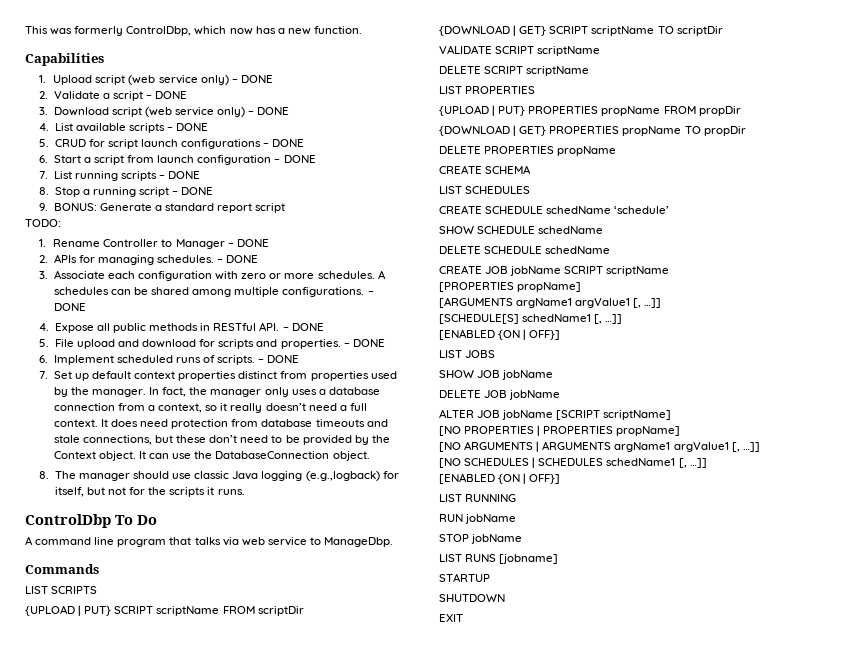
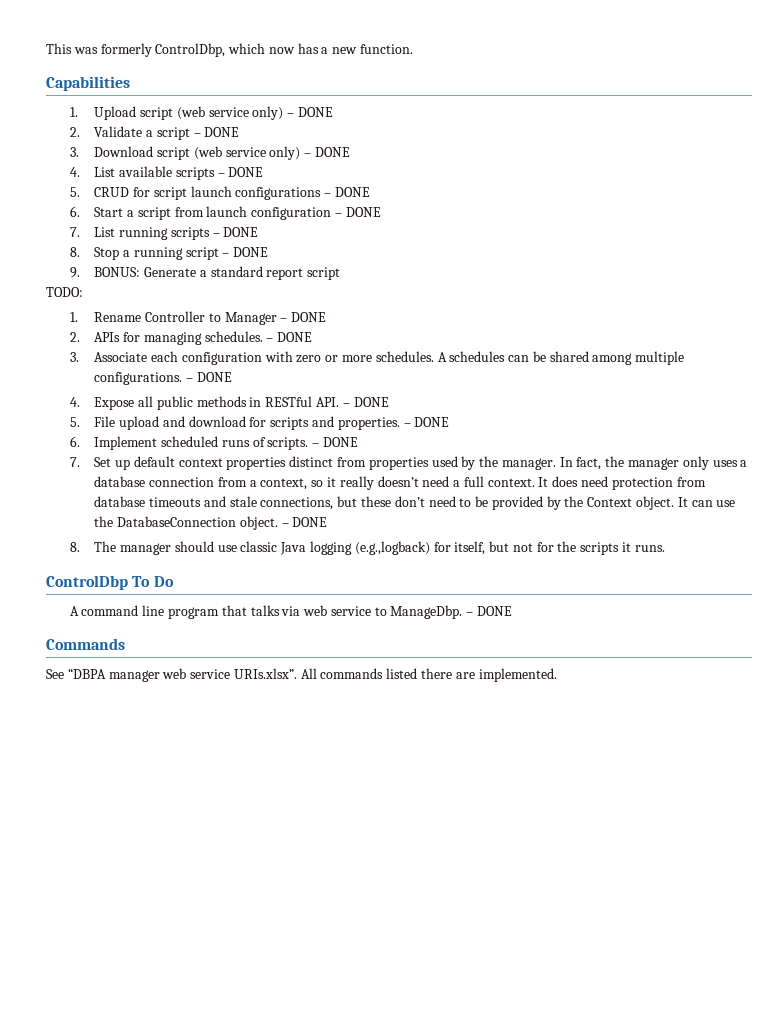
(370, 456) none -> [281,517,328,527] – DONE
(394, 542) none -> [466,606,512,616] – DONE
[25,586,98,594] [25,605,304,616] [439,25,723,36] [439,45,601,56] [439,66,590,76] [439,86,536,94] [439,105,741,116] [439,125,746,136] [439,146,617,156] [439,165,532,174] [439,186,531,194] [439,205,670,214] [439,226,604,234] [439,246,611,254] [439,265,670,276] [439,282,582,292] [439,297,662,308] [439,314,623,324] [439,329,561,340] [439,350,496,358] [439,370,554,380] [439,390,561,400] [439,409,672,420] [439,425,681,436] [439,441,760,452] [439,457,707,468] [439,473,561,484] [439,494,517,502] [439,514,517,524] [439,534,523,544] [439,554,559,564] [439,573,490,582] [439,594,505,602] [439,614,463,622] LIST SCRIPTS // {UPLOAD | PUT} SCRIPT scriptName FROM scriptDir // {DOWNLOAD | GET} SCRIPT scriptName TO scriptDir // VALIDATE SCRIPT scriptName // DELETE SCRIPT scriptName // LIST PROPERTIES // {UPLOAD | PUT} PROPERTIES propName FROM propDir // {DOWNLOAD | GET} PROPERTIES propName TO propDir // DELETE PROPERTIES propName // CREATE SCHEMA // LIST SCHEDULES // CREATE SCHEDULE schedName ‘schedule’ // SHOW SCHEDULE schedName // DELETE SCHEDULE schedName // CREATE JOB jobName SCRIPT scriptName // [PROPERTIES propName] // [ARGUMENTS argName1 argValue1 [, …]] // [SCHEDULE[S] schedName1 [, …]] // [ENABLED {ON | OFF}] // LIST JOBS // SHOW JOB jobName // DELETE JOB jobName // ALTER JOB jobName [SCRIPT scriptName] // [NO PROPERTIES | PROPERTIES propName] // [NO ARGUMENTS | ARGUMENTS argName1 argValue1 [, …]] // [NO SCHEDULES | SCHEDULES schedName1 [, …]] // [ENABLED {ON | OFF}] // LIST RUNNING // RUN jobName // STOP jobName // LIST RUNS [jobname] // STARTUP // SHUTDOWN // EXIT -> [46,668,557,682] See “DBPA manager web service URIs.xlsx”. All commands listed there are implemented.

